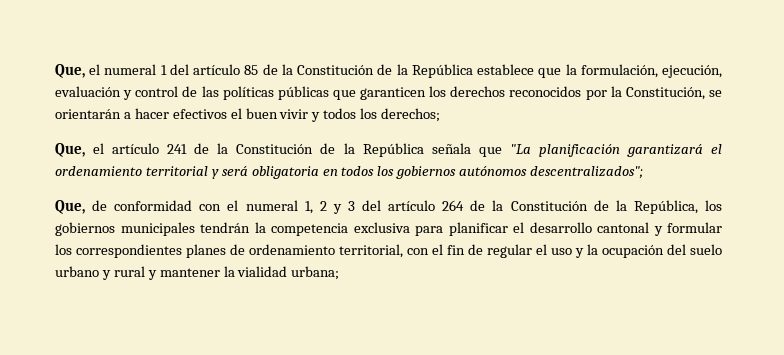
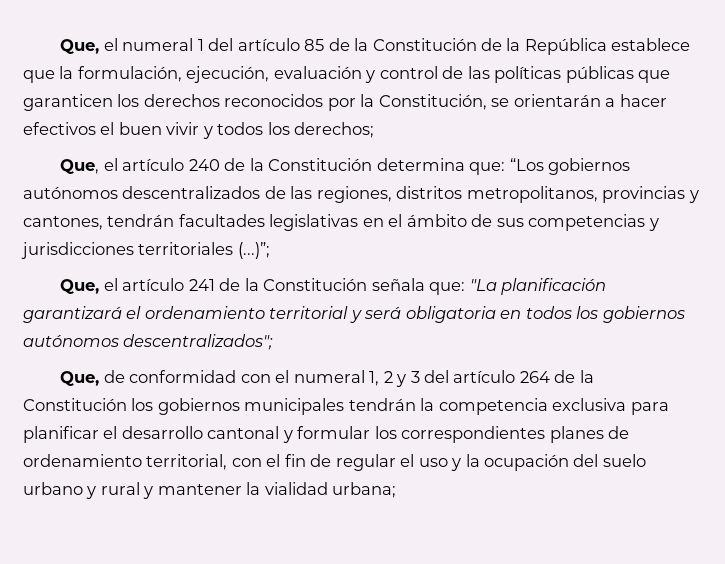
(441, 115) none -> [60,158,630,175] [23,186,699,203] [23,214,659,231] [21,242,270,259] // Que, el artículo 240 de la Constitución determina que: “Los gobiernos autónomos descentralizados de las regiones, distritos metropolitanos, provincias y cantones, tendrán facultades legislativas en el ámbito de sus competencias y jurisdicciones territoriales (...)”;
[320,143,502,157] de la República señala que -> [371,278,466,295] señala que:
[593,200,698,214] de la República, -> (127, 404) none

